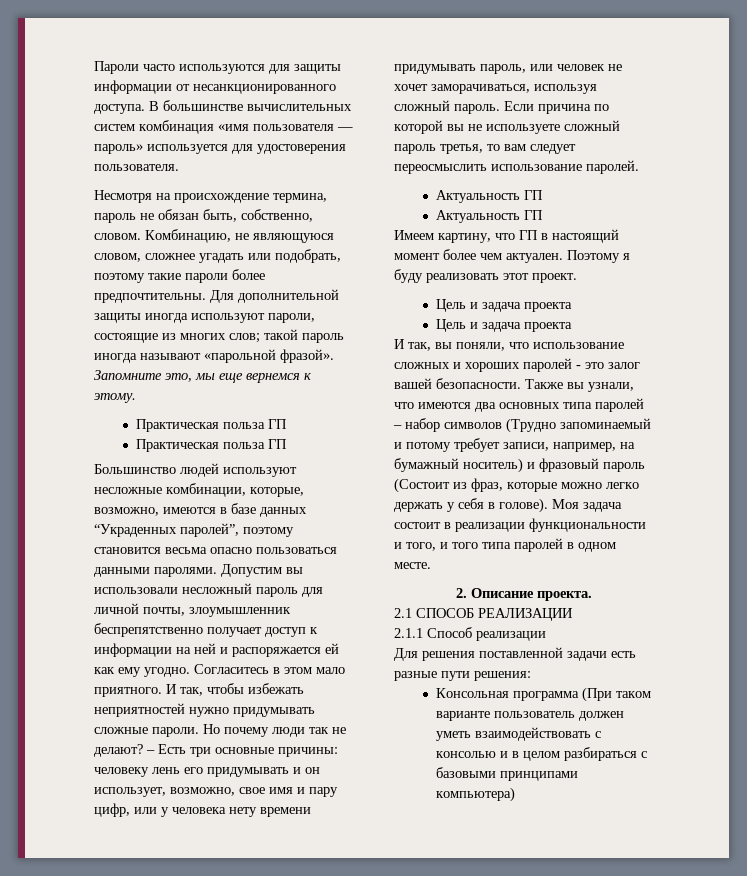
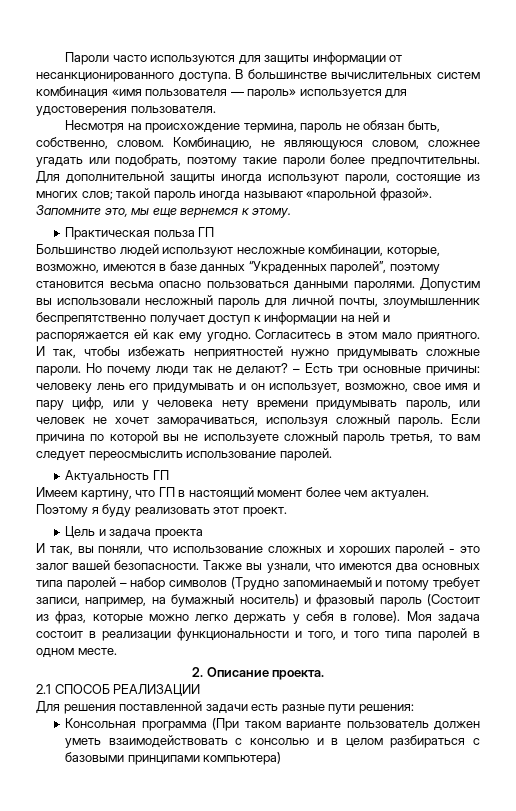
[135,439,287,452] // Практическая польза ГП -> (215, 232) none
[435,210,543,223] // Актуальность ГП -> (169, 475) none
[435,319,572,332] // Цель и задача проекта -> (203, 534) none
[394,627,546,641] // 2.1.1 Способ реализации -> (201, 690) none

